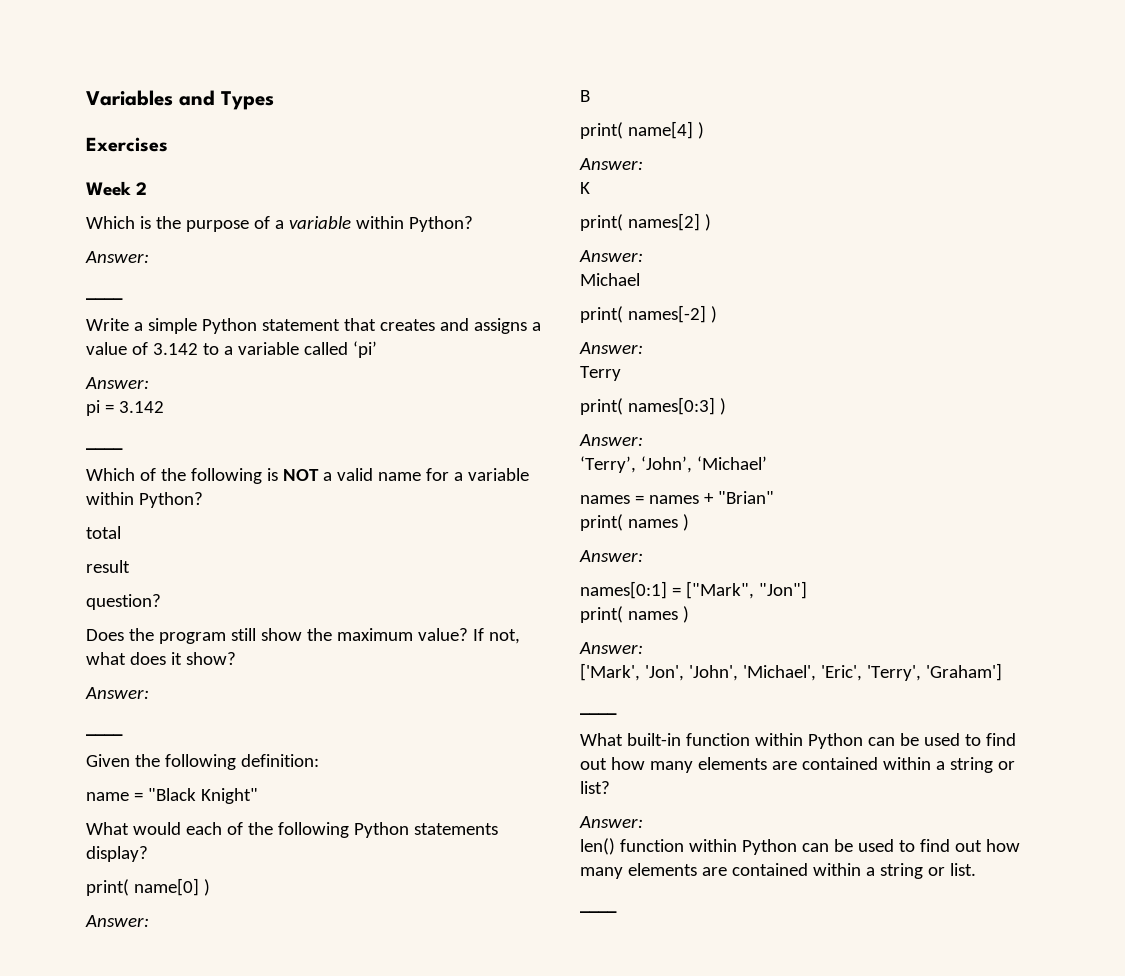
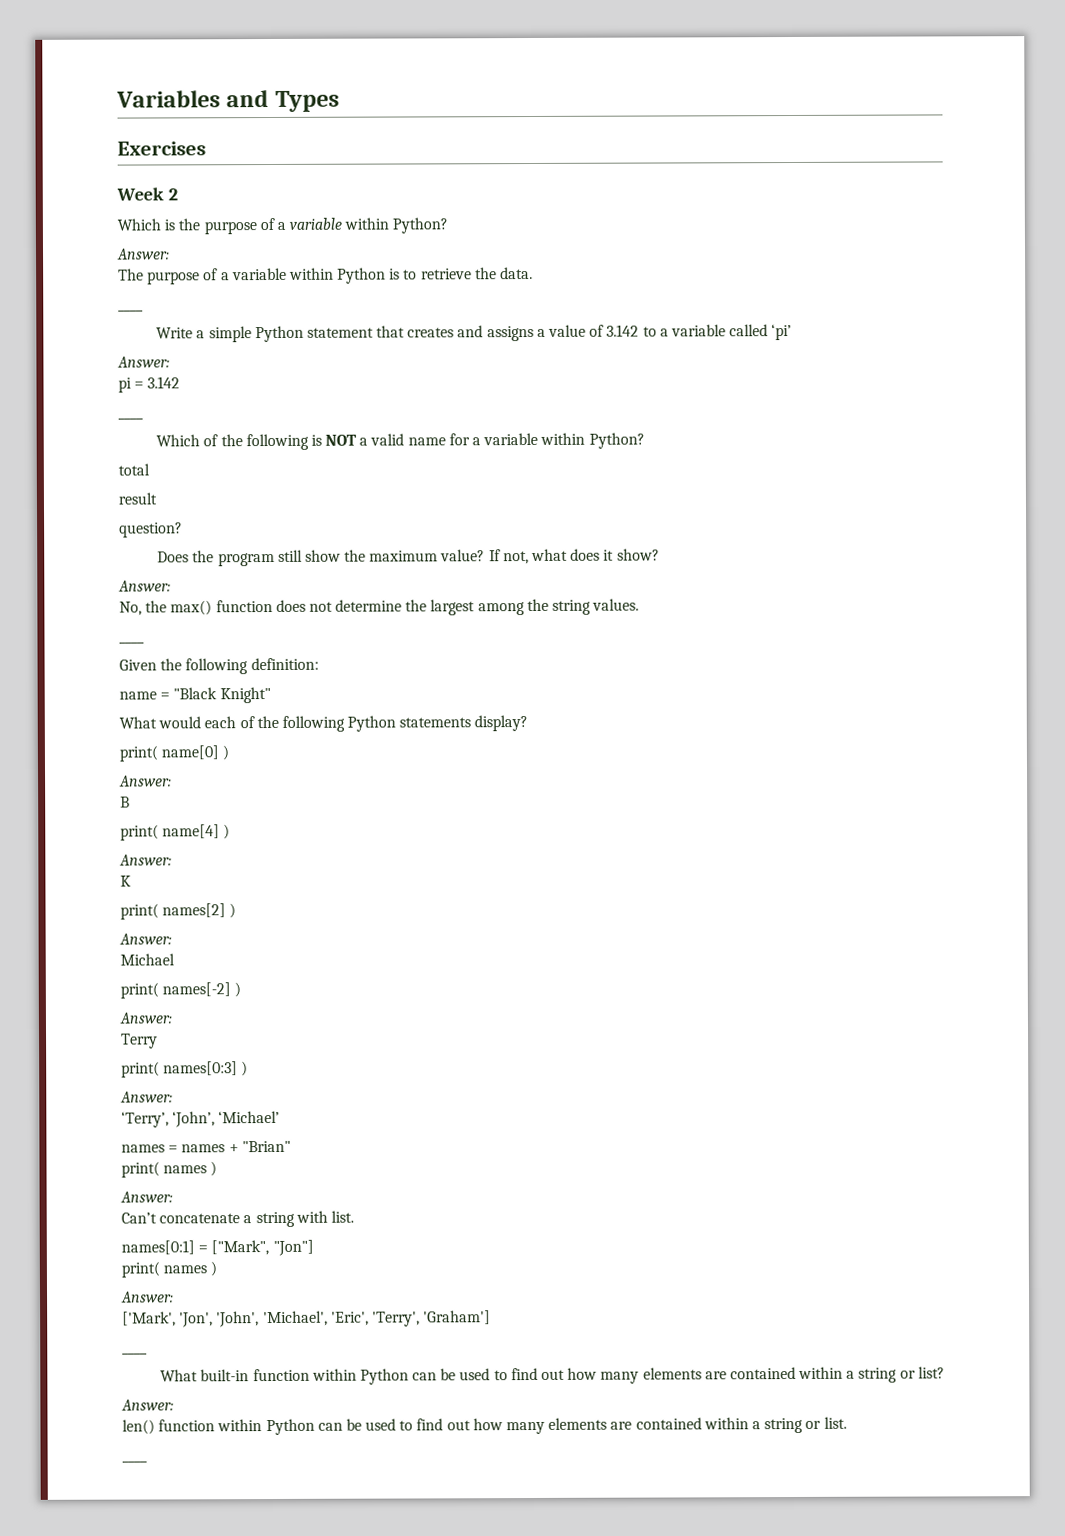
(149, 257) none -> [118,266,534,285] // The purpose of a variable within Python is to retrieve the data.
(149, 693) none -> [119,598,640,616] // No, the max() function does not determine the largest among the string values.
(643, 556) none -> [121,1210,354,1228] // Can’t concatenate a string with list.

